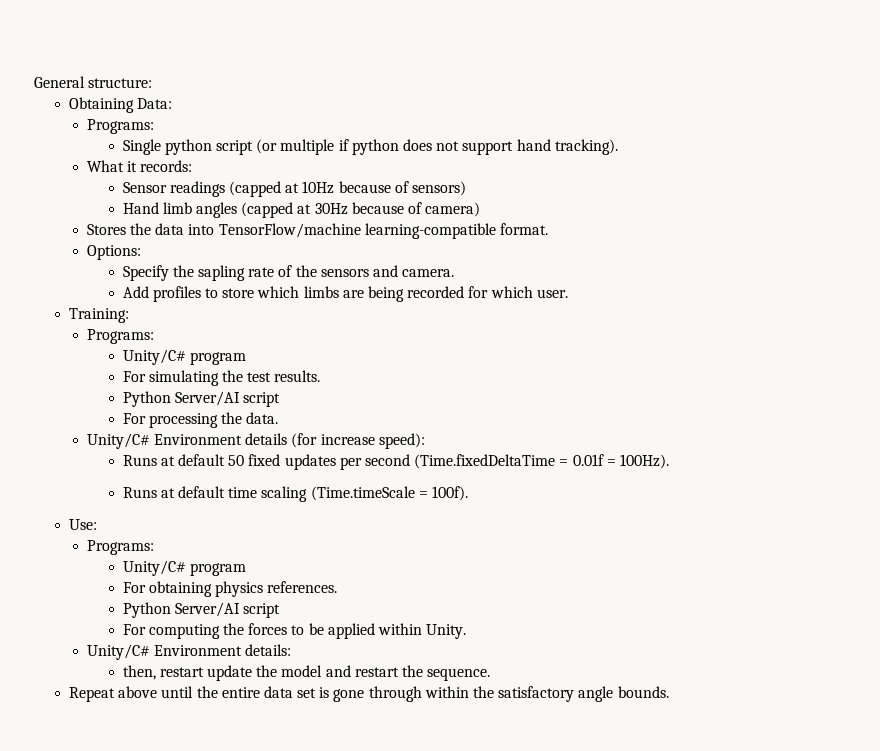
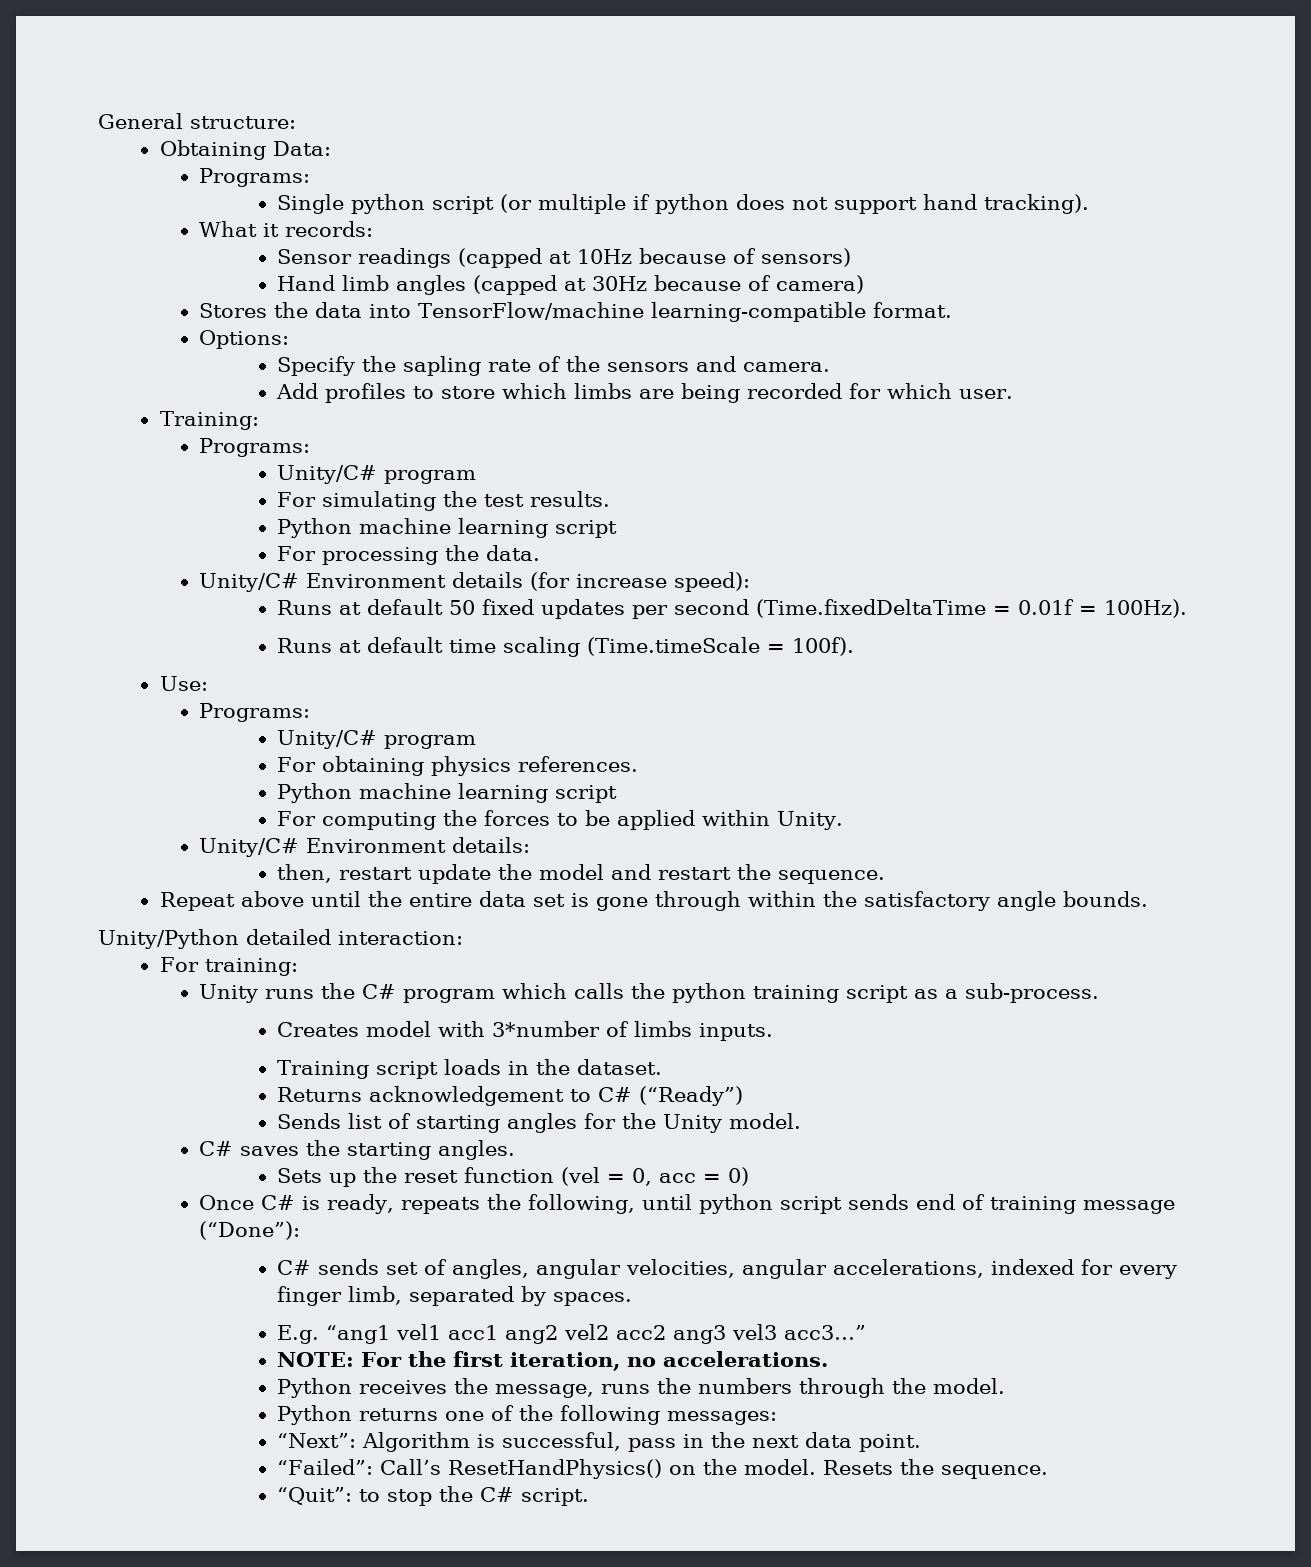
[174,391,240,406] Server/AI -> [359,518,549,538] machine learning
[174,602,240,617] Server/AI -> [359,783,549,803] machine learning
(669, 692) none -> [98,929,463,949] [159,957,298,976] [198,983,1099,1003] [277,1021,774,1041] [277,1059,663,1079] [277,1086,744,1106] [277,1113,802,1133] [198,1140,515,1160] [277,1167,750,1187] [198,1194,1175,1214] [198,1221,300,1240] [277,1259,1178,1279] [277,1286,633,1306] [277,1324,867,1344] [277,1351,829,1371] [277,1378,1006,1398] [277,1405,778,1425] [277,1432,922,1452] [277,1459,1049,1479] [277,1486,590,1506] // Unity/Python detailed interaction: // For training: // Unity runs the C# program which calls the python training script as a sub-process. // Creates model with 3*number of limbs inputs. // Training script loads in the dataset. // Returns acknowledgement to C# (“Ready”) // Sends list of starting angles for the Unity model. // C# saves the starting angles. // Sets up the reset function (vel = 0, acc = 0) // Once C# is ready, repeats the following, until python script sends end of training message (“Done”): // C# sends set of angles, angular velocities, angular accelerations, indexed for every finger limb, separated by spaces. // E.g. “ang1 vel1 acc1 ang2 vel2 acc2 ang3 vel3 acc3…” // NOTE: For the first iteration, no accelerations. // Python receives the message, runs the numbers through the model. // Python returns one of the following messages: // “Next”: Algorithm is successful, pass in the next data point. // “Failed”: Call’s ResetHandPhysics() on the model. Resets the sequence. // “Quit”: to stop the C# script.

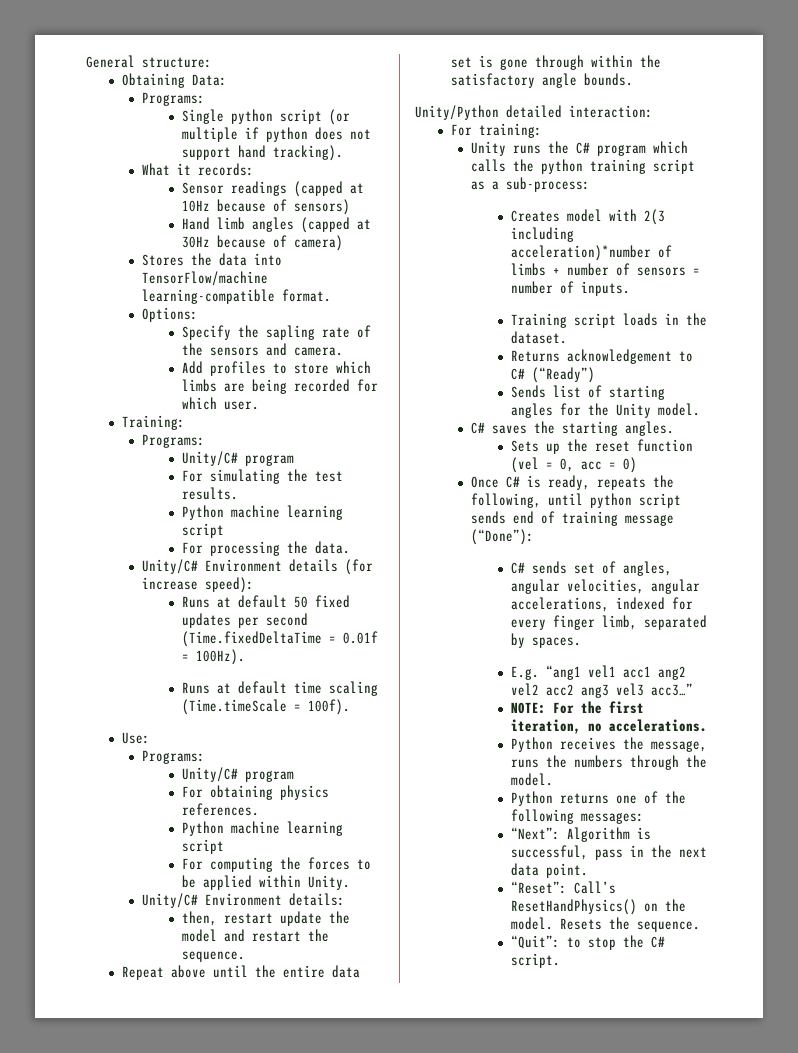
[964,983,1099,1003] sub-process. -> [505,177,590,192] sub-process:
[492,1021,693,1037] 3*number of limbs -> [643,209,665,225] [510,227,574,242] [510,245,672,261] [510,263,700,276] [510,281,574,294] 2(3 including acceleration)*number of limbs + number of sensors = number of
[277,1459,374,1475] “Failed”: -> [510,881,567,894] “Reset”:

